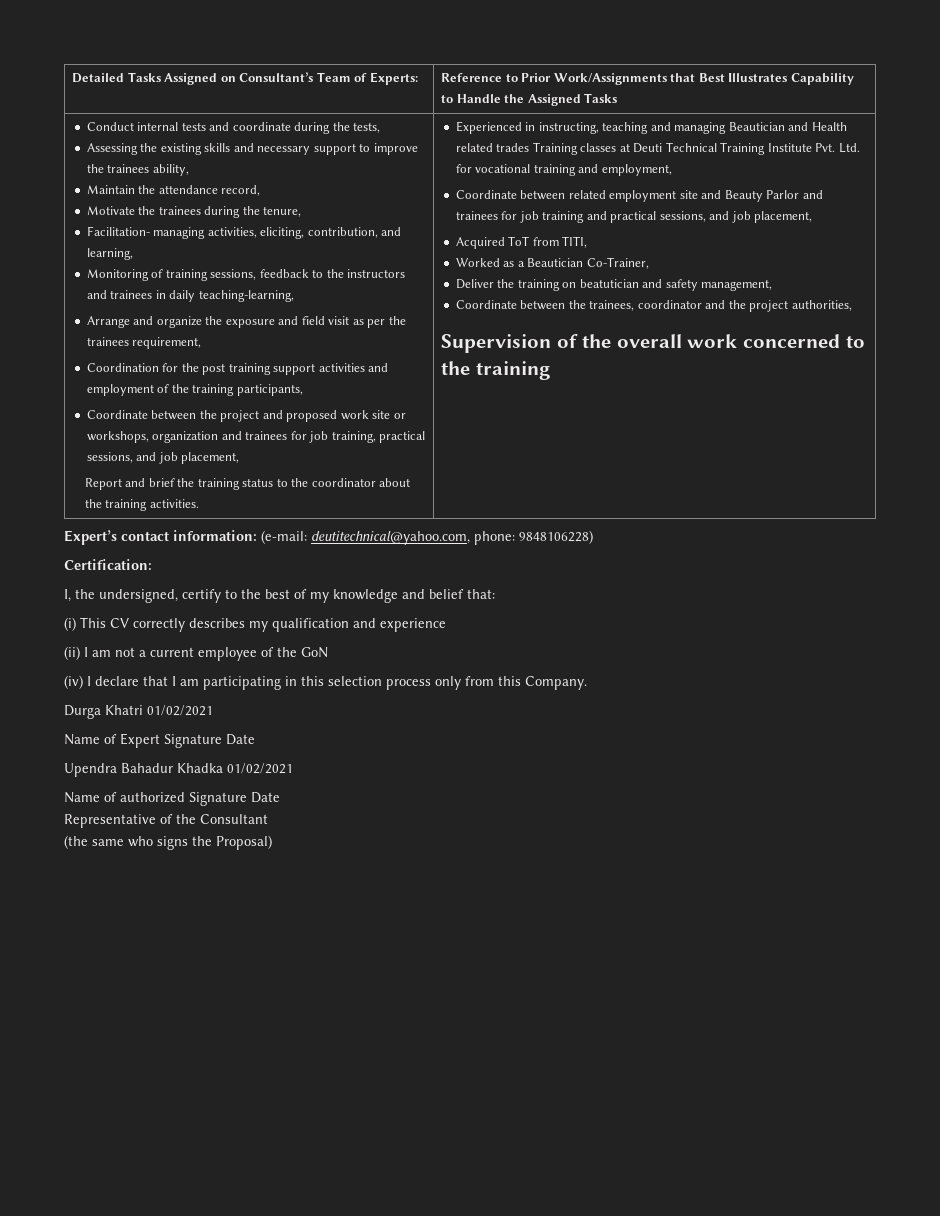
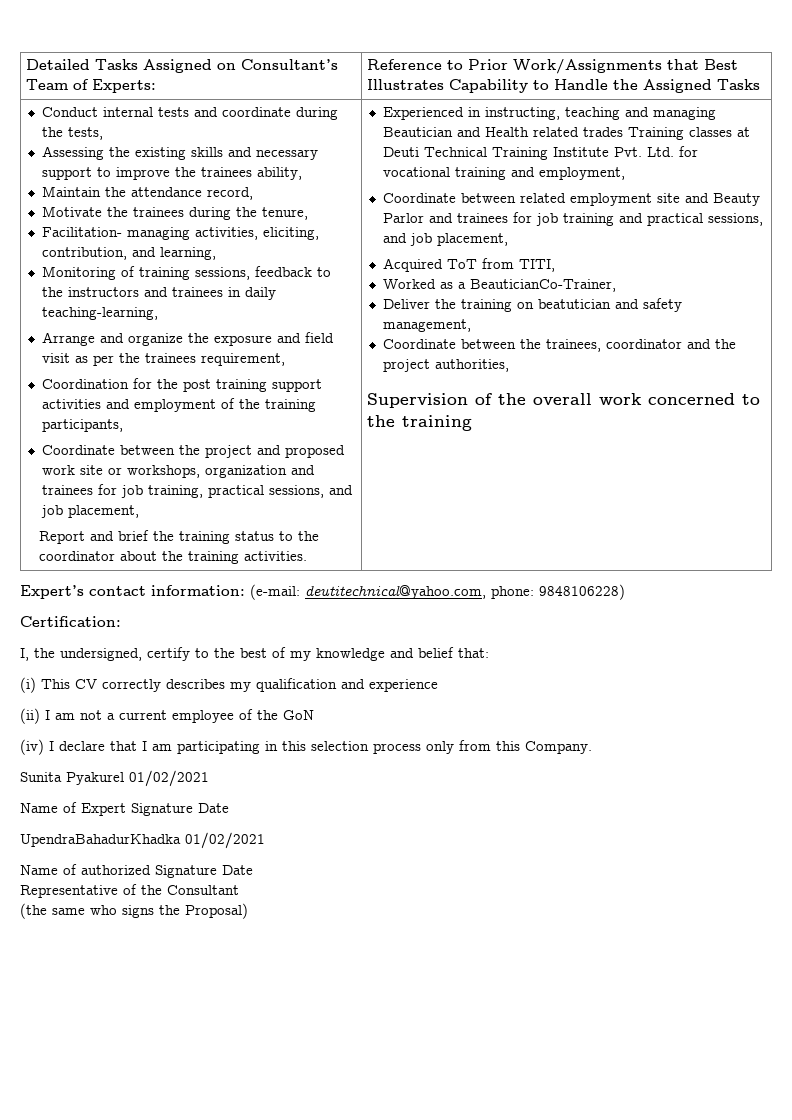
[527,257,649,269] Beautician Co-Trainer, -> [470,279,617,292] BeauticianCo-Trainer,
[64,705,143,719] Durga Khatri -> [20,772,124,785] Sunita Pyakurel
[64,763,223,777] Upendra Bahadur Khadka -> [20,834,181,847] UpendraBahadurKhadka

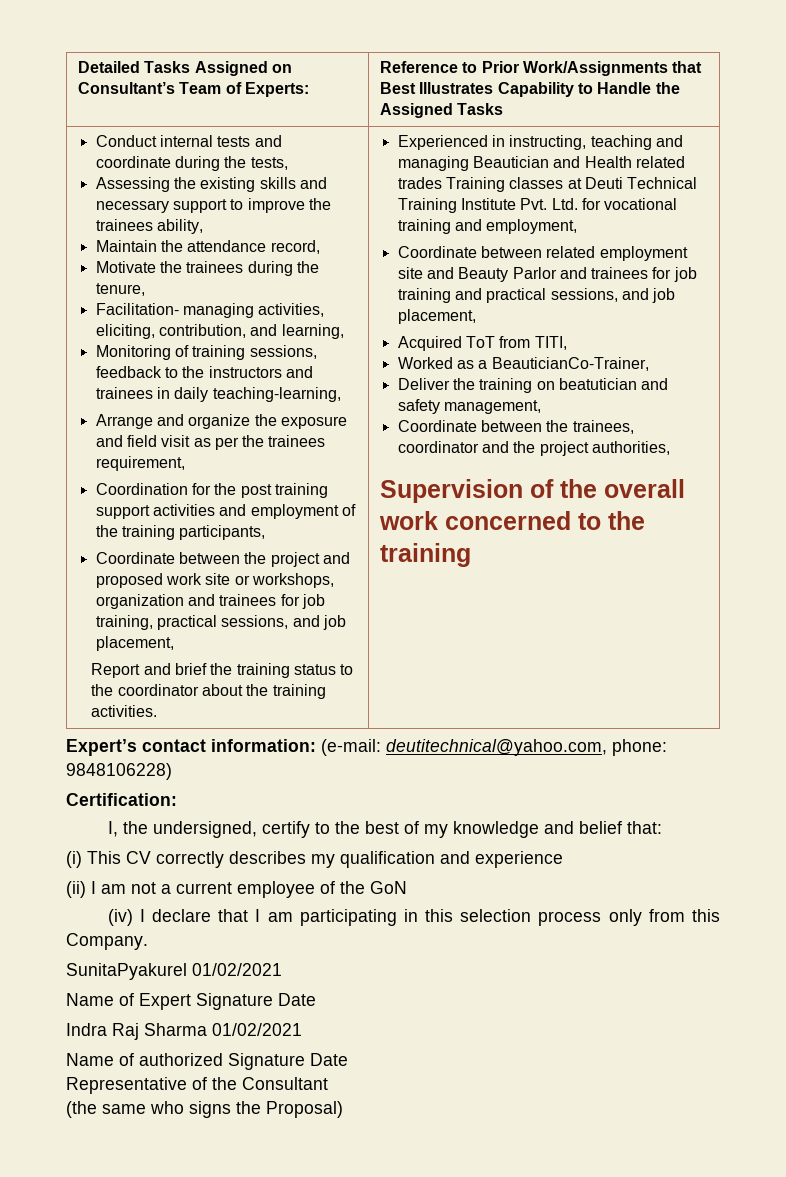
[20,772,124,785] Sunita Pyakurel -> [66,963,187,980] SunitaPyakurel
[20,834,181,847] UpendraBahadurKhadka -> [66,1023,207,1040] Indra Raj Sharma

